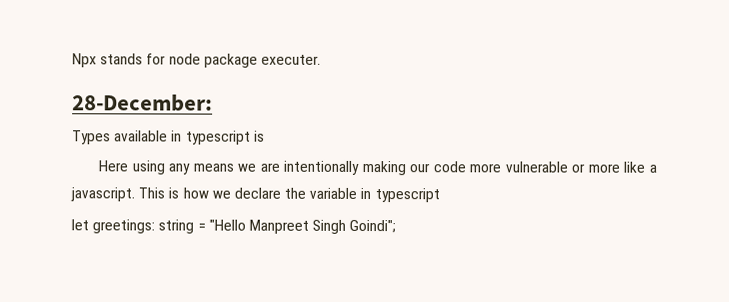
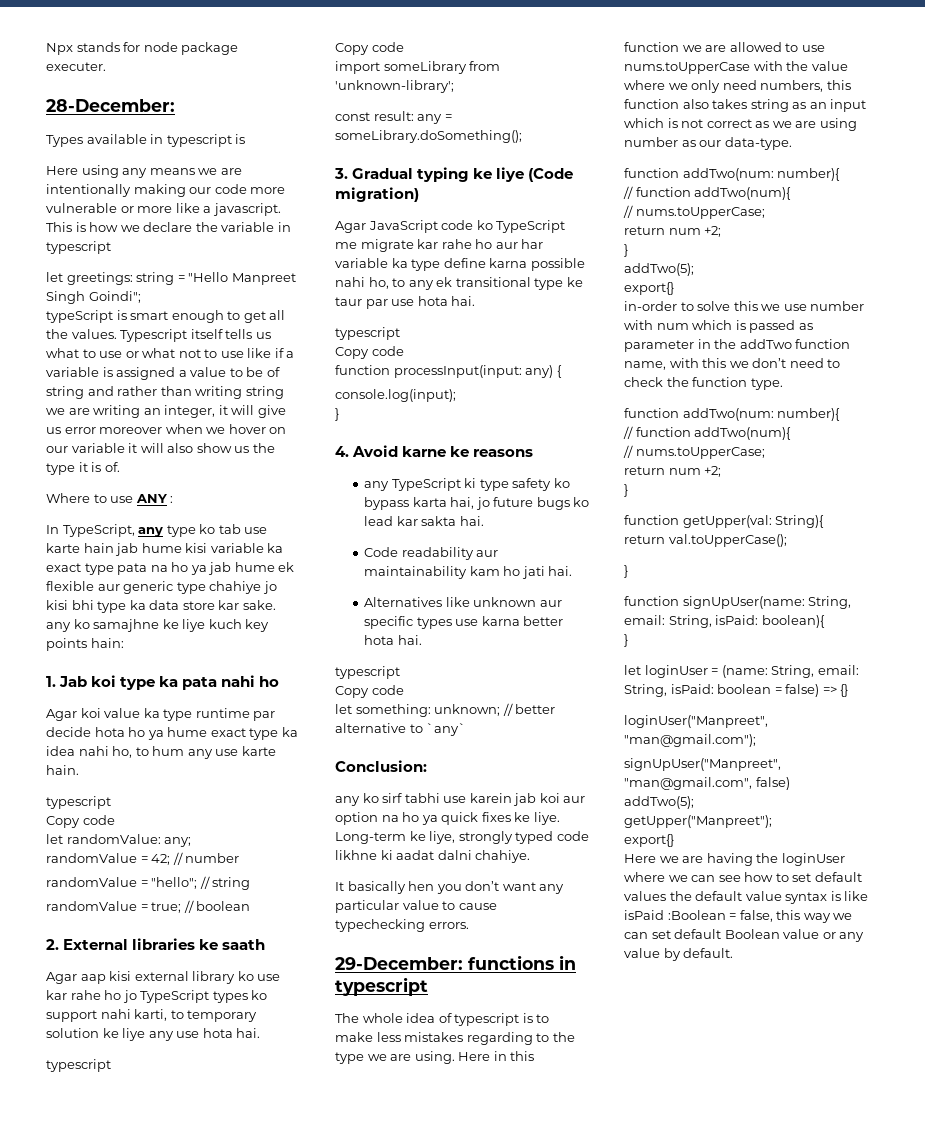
(397, 226) none -> [46,310,286,323] [46,329,271,342] [46,348,295,358] [46,367,280,380] [46,386,284,399] [46,405,286,418] [46,424,287,434] [46,443,275,453] [46,462,120,475] [46,493,174,503] [46,524,268,537] [46,543,284,556] [46,562,295,575] [46,581,277,594] [46,600,276,613] [46,619,270,632] [46,638,124,651] [46,675,280,690] [46,708,276,721] [46,727,298,740] [46,746,276,759] [46,765,79,775] [46,796,111,809] [46,815,115,828] [46,834,192,847] [46,852,240,865] [46,876,251,890] [46,900,251,913] [46,938,266,950] [46,971,281,984] [46,990,268,1003] [46,1009,258,1022] [46,1028,261,1041] [46,1059,111,1072] [335,42,404,55] [335,61,501,74] [335,80,454,93] [335,111,452,124] [335,130,522,143] [334,167,574,182] [335,187,419,202] [335,220,566,233] [335,239,544,252] [335,258,585,271] [335,277,583,290] [335,296,476,309] [335,327,400,340] [335,346,404,359] [335,365,562,378] [335,389,456,402] [335,408,339,421] [335,445,534,457] [364,478,570,491] [364,497,590,510] [364,516,484,526] [364,547,499,560] [364,566,573,579] [364,597,562,607] [364,616,564,629] [364,635,422,645] [335,666,400,679] [335,685,404,698] [335,703,556,717] [335,723,467,736] [335,760,427,772] [335,793,586,806] [335,812,560,825] [335,831,589,844] [335,850,531,863] [335,881,565,894] [335,900,497,913] [335,919,469,932] [335,955,576,970] [335,977,428,996] [335,1013,550,1026] [335,1032,575,1045] [335,1051,535,1064] [624,42,825,52] [624,61,848,74] [624,80,851,93] [624,99,867,112] [624,118,857,131] [624,137,792,150] [624,168,841,181] [623,186,792,200] [623,205,765,219] [624,226,722,237] [624,244,628,257] [624,263,694,276] [624,282,674,295] [624,301,865,311] [624,320,813,333] [624,339,851,352] [624,358,841,370] [624,377,783,390] [624,408,841,421] [623,426,792,440] [623,445,765,459] [624,466,722,477] [624,484,628,497] [624,515,825,528] [624,534,787,547] [624,565,628,578] [624,596,852,609] [624,615,825,628] [624,634,628,647] [624,665,859,678] [624,684,849,697] [624,715,768,728] [624,734,756,747] [624,758,781,771] [624,777,790,790] [624,796,694,809] [624,815,772,828] [624,834,674,847] [624,853,845,866] [624,872,862,882] [624,891,869,904] [624,910,853,923] [624,929,865,942] [624,948,734,961] // typeScript is smart enough to get all the values. Typescript itself tells us what to use or what not to use like if a variable is assigned a value to be of string and rather than writing string we are writing an integer, it will give us error moreover when we hover on our variable it will also show us the type it is of. // Where to use ANY : // In TypeScript, any type ko tab use karte hain jab hume kisi variable ka exact type pata na ho ya jab hume ek flexible aur generic type chahiye jo kisi bhi type ka data store kar sake. any ko samajhne ke liye kuch key points hain: // 1. Jab koi type ka pata nahi ho // Agar koi value ka type runtime par decide hota ho ya hume exact type ka idea nahi ho, to hum any use karte hain. // typescript // Copy code // let randomValue: any; // randomValue = 42; // number // randomValue = "hello"; // string // randomValue = true; // boolean // 2. External libraries ke saath // Agar aap kisi external library ko use kar rahe ho jo TypeScript types ko support nahi karti, to temporary solution ke liye any use hota hai. // typescript // Copy code // import someLibrary from 'unknown-library'; // const result: any = someLibrary.doSomething(); // 3. Gradual typing ke liye (Code migration) // Agar JavaScript code ko TypeScript me migrate kar rahe ho aur har variable ka type define karna possible nahi ho, to any ek transitional type ke taur par use hota hai. // typescript // Copy code // function processInput(input: any) { // console.log(input); // } // 4. Avoid karne ke reasons // any TypeScript ki type safety ko bypass karta hai, jo future bugs ko lead kar sakta hai. // Code readability aur maintainability kam ho jati hai. // Alternatives like unknown aur specific types use karna better hota hai. // typescript // Copy code // let something: unknown; // better alternative to `any` // Conclusion: // any ko sirf tabhi use karein jab koi aur option na ho ya quick fixes ke liye. Long-term ke liye, strongly typed code likhne ki aadat dalni chahiye. // It basically hen you don’t want any particular value to cause typechecking errors. // 29-December: functions in typescript // The whole idea of typescript is to make less mistakes regarding to the type we are using. Here in this function we are allowed to use nums.toUpperCase with the value where we only need numbers, this function also takes string as an input which is not correct as we are using number as our data-type. // function addTwo(num: number){ // // function addTwo(num){ // // nums.toUpperCase; // return num +2; // } // addTwo(5); // export{} // in-order to solve this we use number with num which is passed as parameter in the addTwo function name, with this we don’t need to check the function type. // function addTwo(num: number){ // // function addTwo(num){ // // nums.toUpperCase; // return num +2; // } // function getUpper(val: String){ // return val.toUpperCase(); // } // function signUpUser(name: String, email: String, isPaid: boolean){ // } // let loginUser = (name: String, email: String, isPaid: boolean = false) => {} // loginUser("Manpreet", "man@gmail.com"); // signUpUser("Manpreet", "man@gmail.com", false) // addTwo(5); // getUpper("Manpreet"); // export{} // Here we are having the loginUser where we can see how to set default values the default value syntax is like isPaid :Boolean = false, this way we can set default Boolean value or any value by default.

